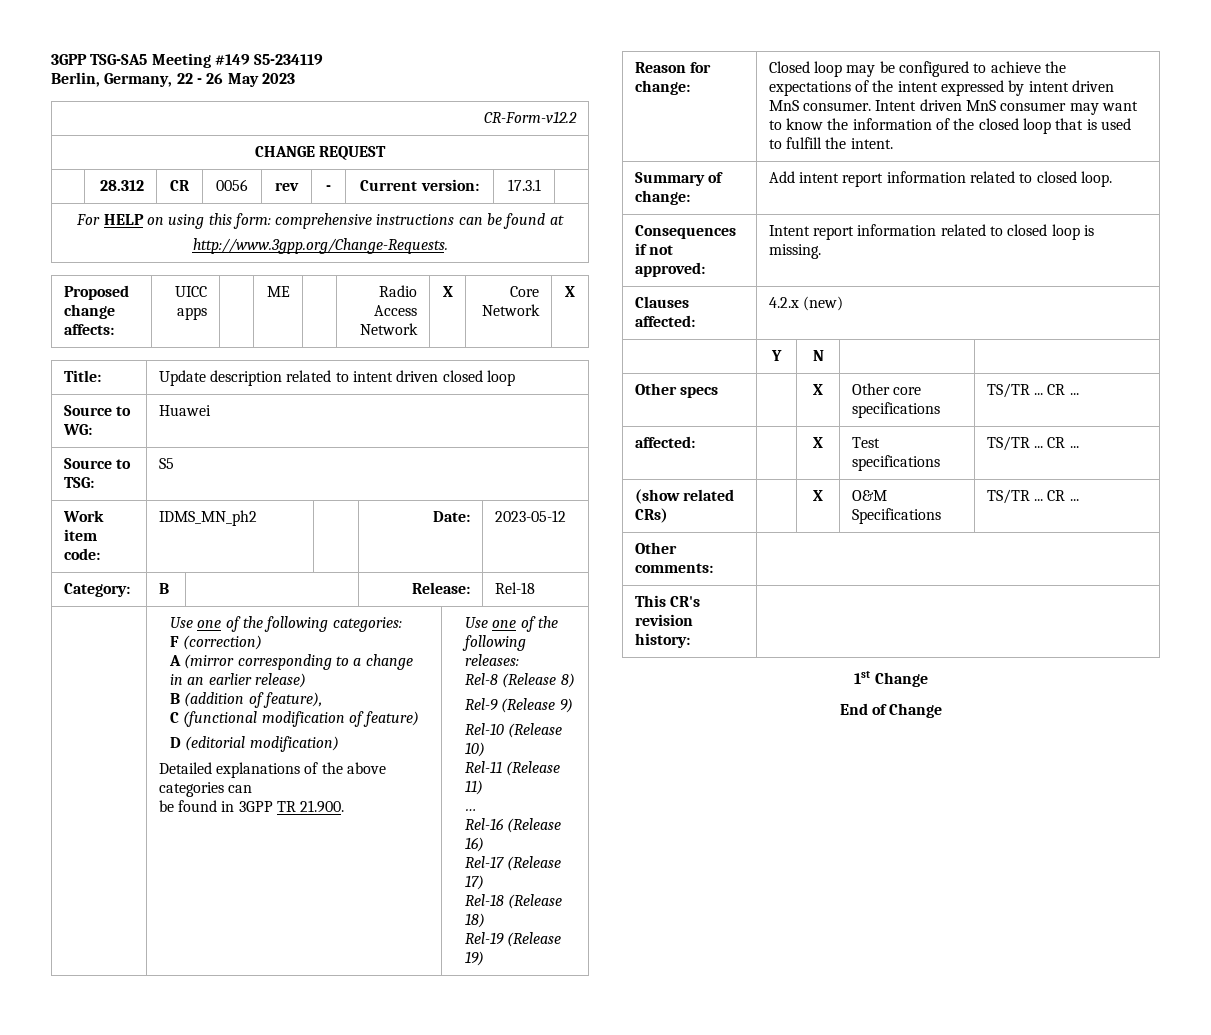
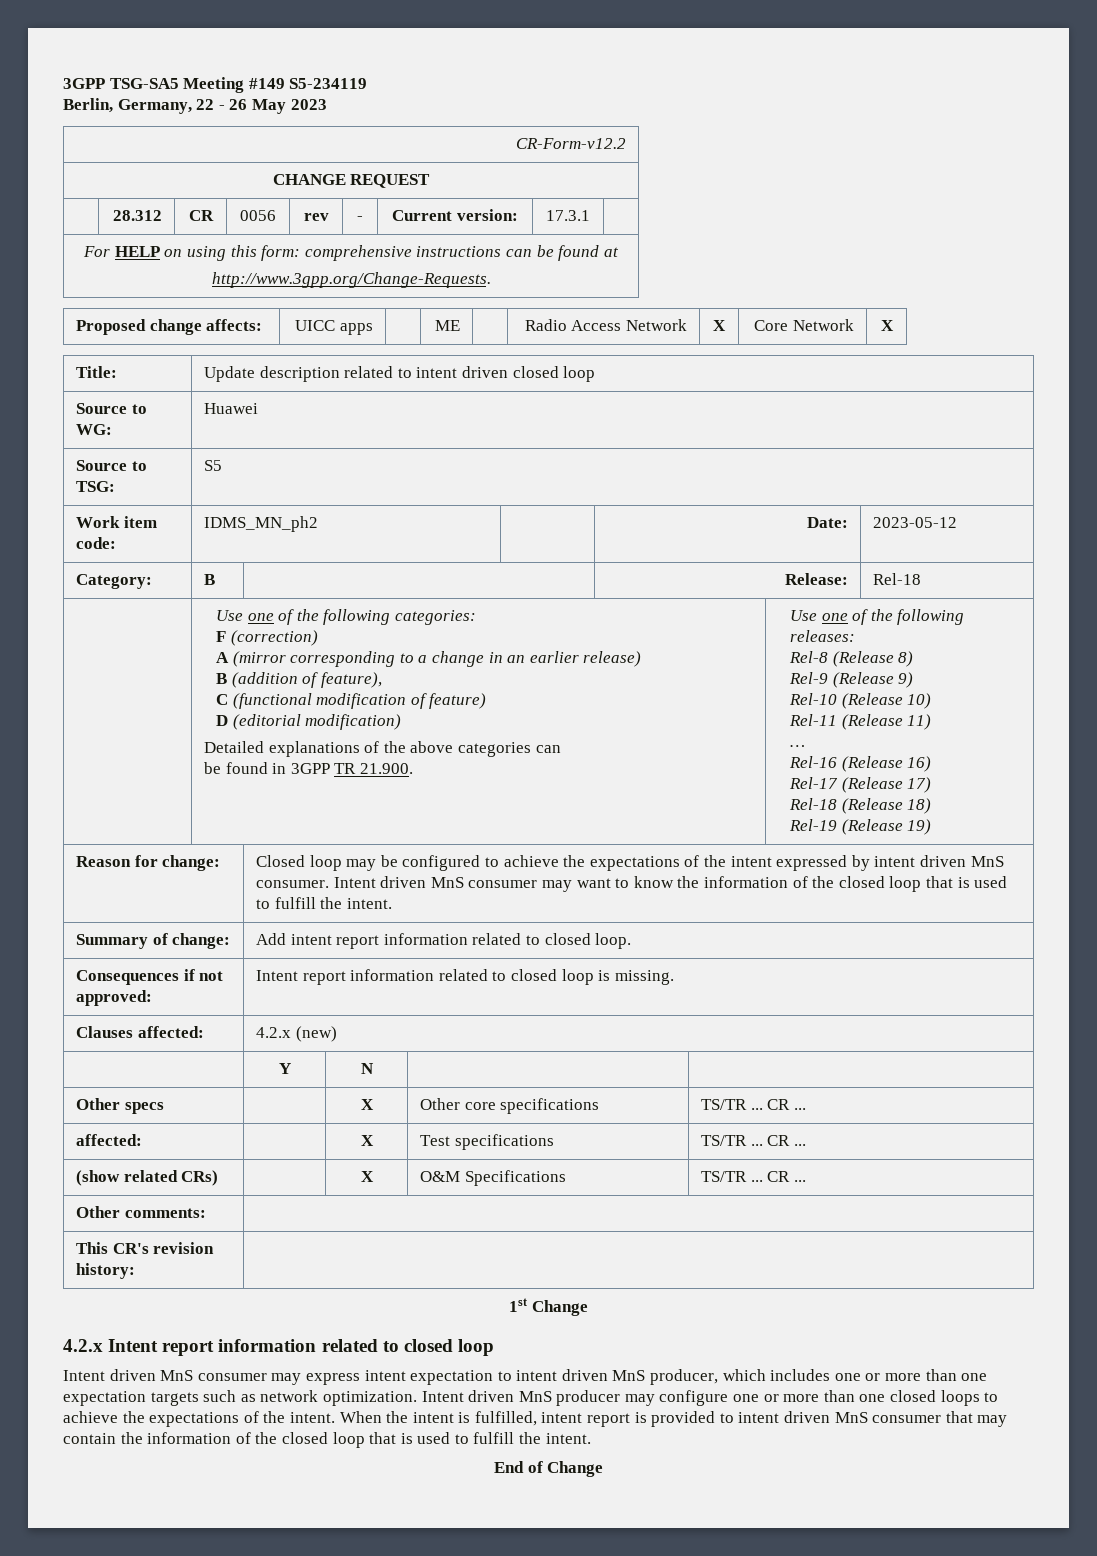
(928, 679) none -> [63,1339,494,1356] [63,1369,988,1385] [63,1390,999,1406] [63,1411,1008,1427] [63,1432,591,1448] // 4.2.x Intent report information related to closed loop // Intent driven MnS consumer may express intent expectation to intent driven MnS producer, which includes one or more than one expectation targets such as network optimization. Intent driven MnS producer may configure one or more than one closed loops to achieve the expectations of the intent. When the intent is fulfilled, intent report is provided to intent driven MnS consumer that may contain the information of the closed loop that is used to fulfill the intent.

